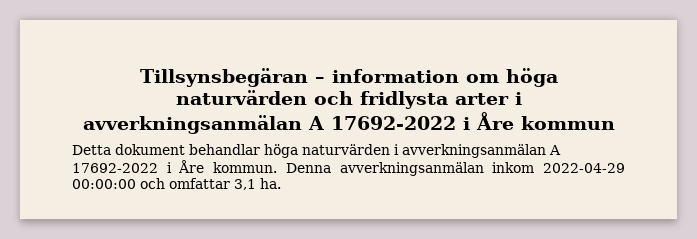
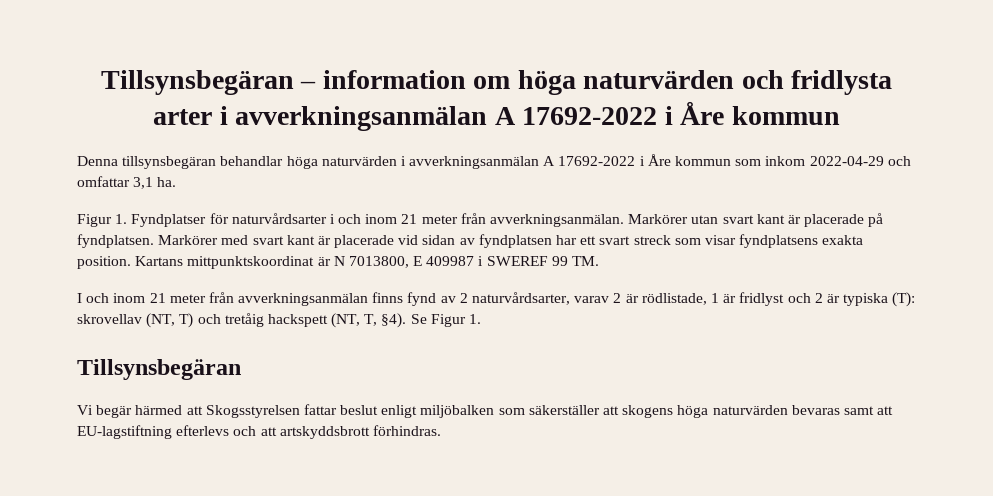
[72,144,185,155] Detta dokument -> [77,156,217,169] Denna tillsynsbegäran
[213,162,484,176] kommun. Denna avverkningsanmälan -> [675,156,762,166] kommun som
[72,179,136,189] 00:00:00 -> (884, 161) none
(281, 183) none -> [77,213,884,227] [77,234,864,248] [77,256,600,269] [77,292,916,307] [77,313,482,328] [77,359,241,380] [77,404,894,418] [77,425,441,439] // Figur 1. Fyndplatser för naturvårdsarter i och inom 21 meter från avverkningsanmälan. Markörer utan svart kant är placerade på fyndplatsen. Markörer med svart kant är placerade vid sidan av fyndplatsen har ett svart streck som visar fyndplatsens exakta position. Kartans mittpunktskoordinat är N 7013800, E 409987 i SWEREF 99 TM. // I och inom 21 meter från avverkningsanmälan finns fynd av 2 naturvårdsarter, varav 2 är rödlistade, 1 är fridlyst och 2 är typiska (T): skrovellav (NT, T) och tretåig hackspett (NT, T, §4). Se Figur 1. // Tillsynsbegäran // Vi begär härmed att Skogsstyrelsen fattar beslut enligt miljöbalken som säkerställer att skogens höga naturvärden bevaras samt att EU-lagstiftning efterlevs och att artskyddsbrott förhindras.

